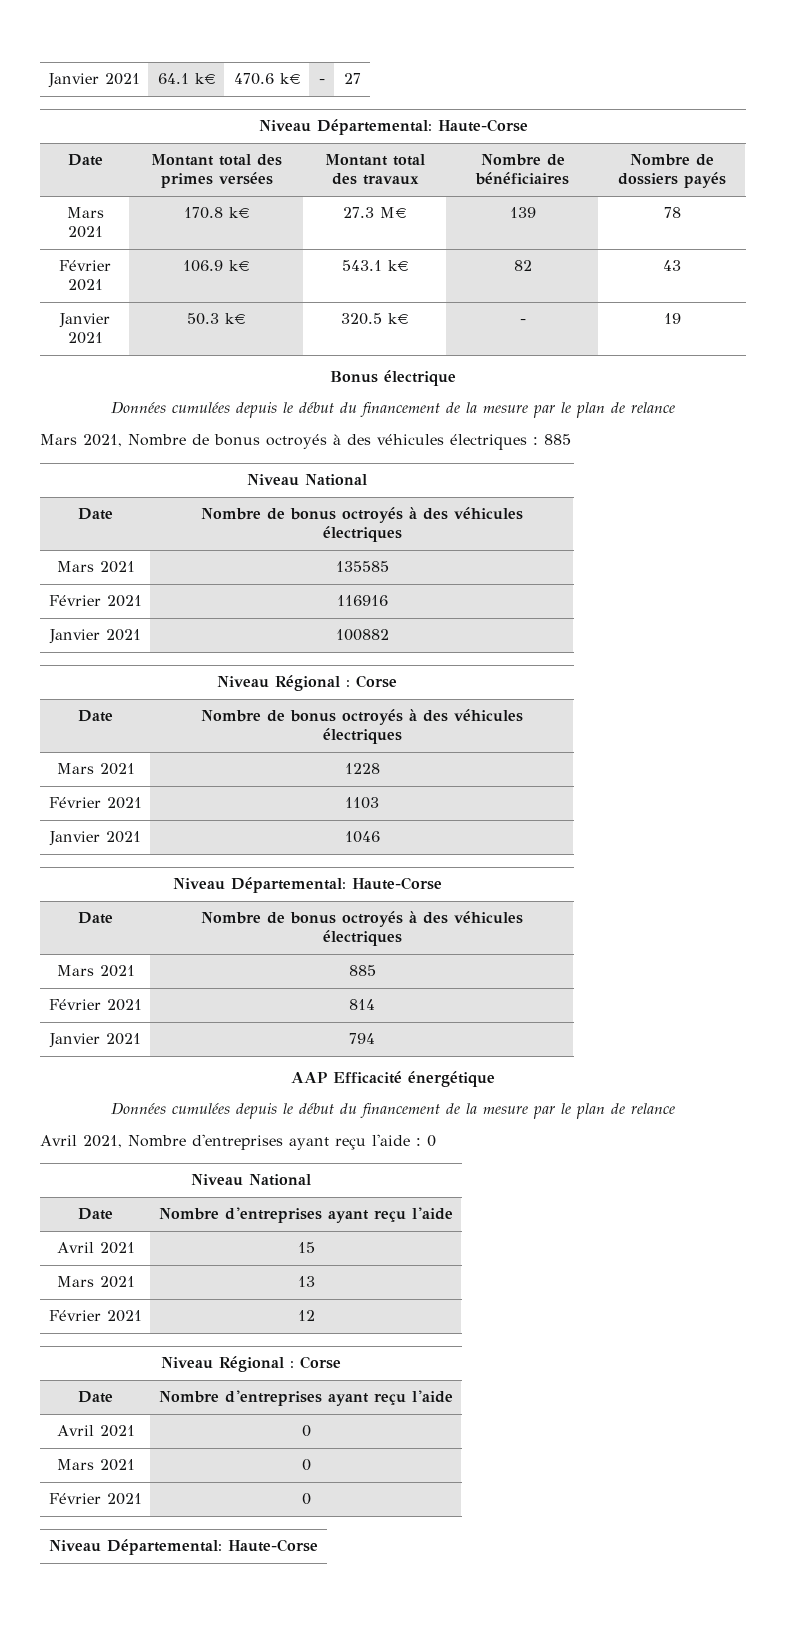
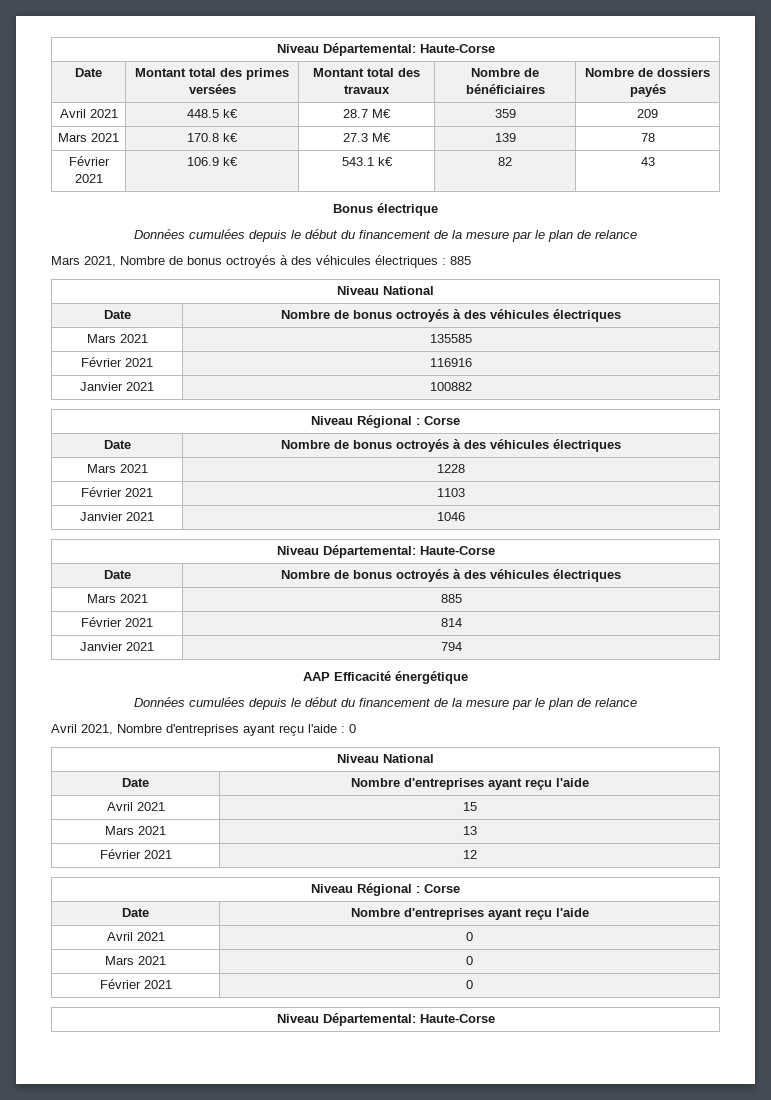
[48,73,140,88] [157,73,216,84] [233,73,301,85] [319,79,325,84] [343,73,361,84] Janvier 2021 | 64.1 k€ | 470.6 k€ | - | 27 // -> (276, 48) none
(726, 180) none -> [59,109,118,118] [187,109,238,118] [343,109,391,118] [494,109,516,118] [637,109,659,118] // Avril 2021 | 448.5 k€ | 28.7 M€ | 359 | 209
[59,313,110,328] [67,332,103,344] [186,313,246,325] [341,313,409,325] [519,319,526,324] [663,313,681,324] // Janvier 2021 | 50.3 k€ | 320.5 k€ | - | 19 -> (655, 161) none

